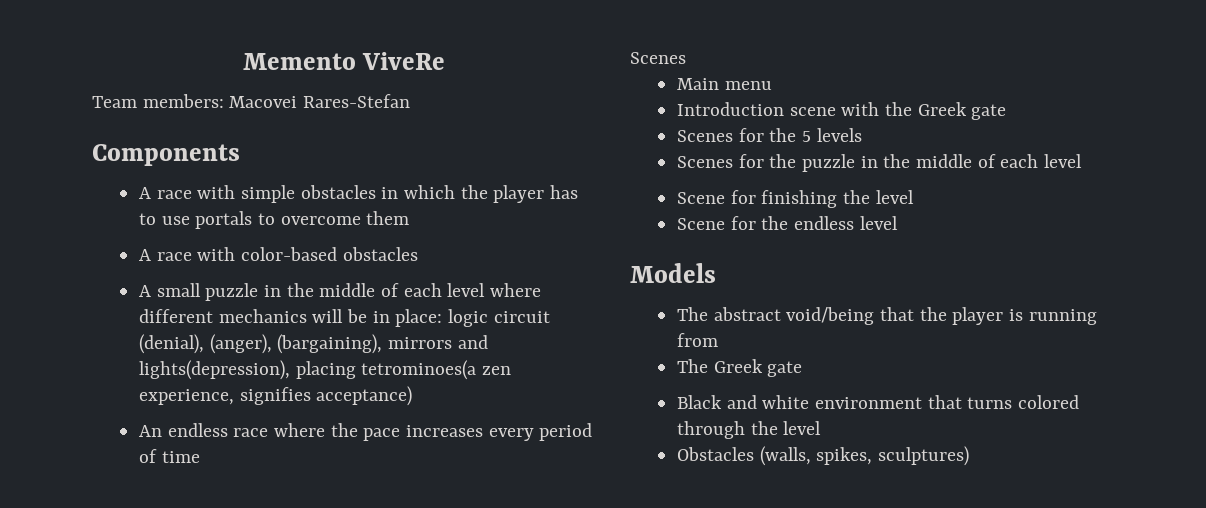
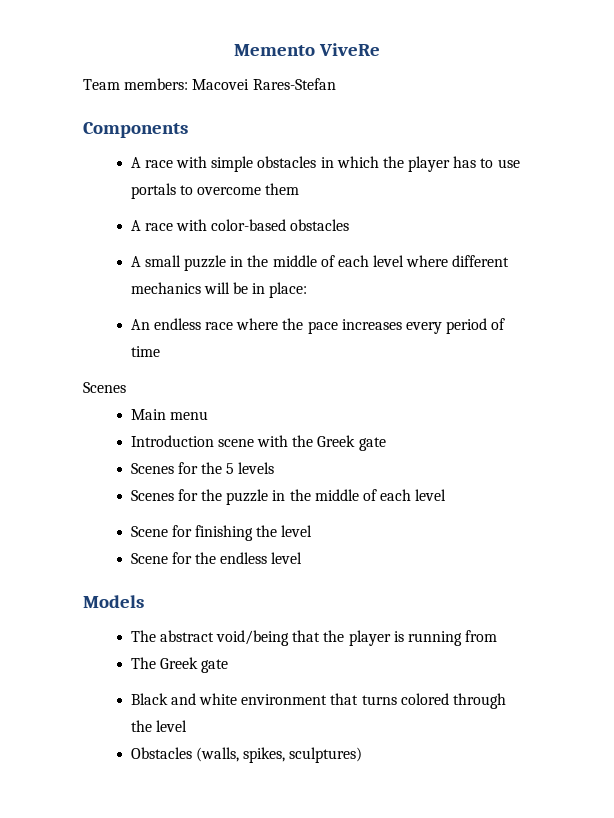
[448,309,550,327] [138,334,488,354] [138,360,511,380] [138,386,413,406] logic circuit (denial), (anger), (bargaining), mirrors and lights(depression), placing tetrominoes(a zen experience, signifies acceptance) -> (308, 290) none

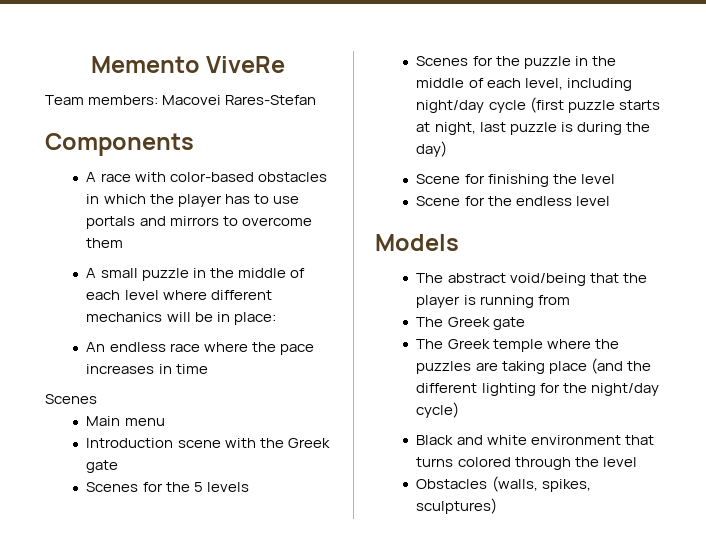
[211,156,254,172] simple -> [169,172,254,182] color-based
(176, 191) none -> [139,216,219,226] and mirrors
[130,219,350,231] // A race with color-based obstacles -> (124, 243) none
[405,318,506,334] every period of -> [158,364,172,374] in
[415,489,447,501] level -> [524,78,632,91] [416,97,660,113] [416,122,650,135] [416,141,448,157] level, including night/day cycle (first puzzle starts at night, last puzzle is during the day)
(228, 666) none -> [416,339,619,352] [416,358,651,374] [416,383,659,396] [416,402,460,418] // The Greek temple where the puzzles are taking place (and the different lighting for the night/day cycle)

